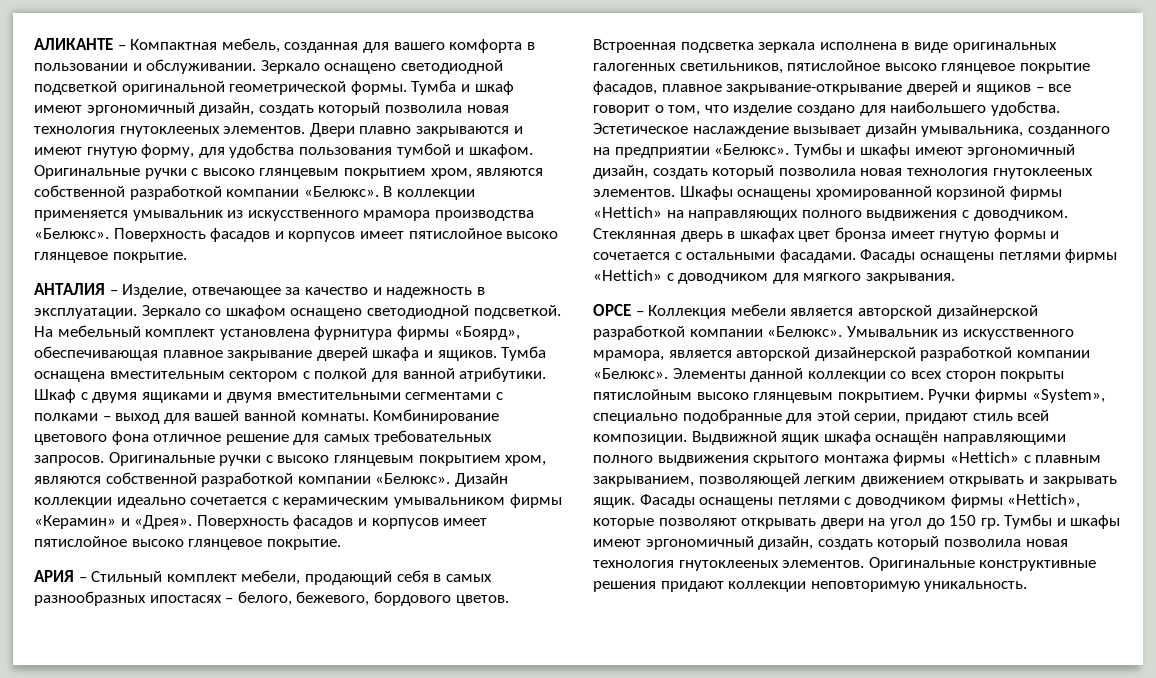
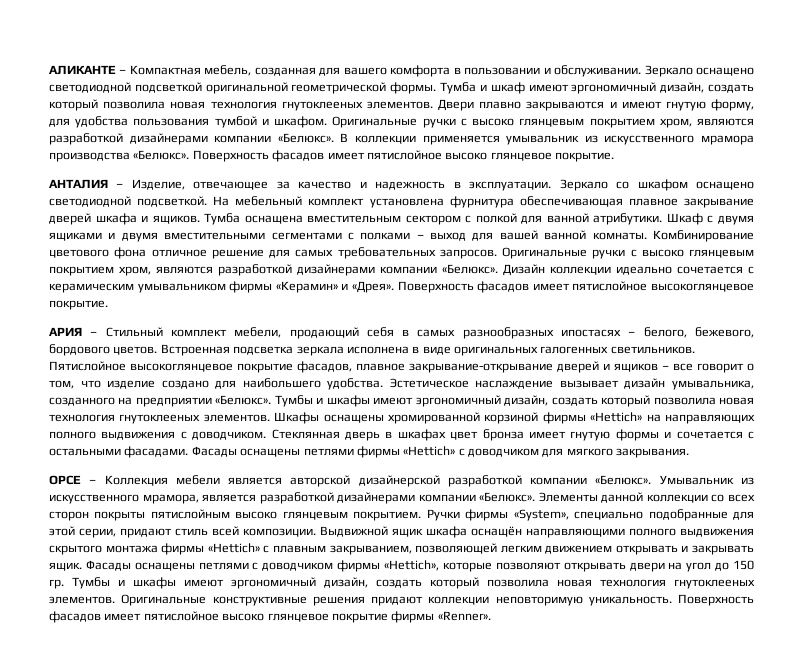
[34,185,222,200] собственной разработкой -> [49,133,208,145] разработкой дизайнерами
[274,231,356,242] и корпусов -> (325, 156) none
[396,326,520,340] фирмы «Боярд», -> (514, 202) none
[105,472,294,487] собственной разработкой -> [218,264,375,276] разработкой дизайнерами
[357,518,488,529] [34,536,263,550] и корпусов имеет пятислойное высоко глянцевое -> [532,281,755,292] имеет пятислойное высокоглянцевое
[679,60,1016,74] светильников, пятислойное высоко глянцевое -> [610,346,695,354] [49,361,233,372] светильников. Пятислойное высокоглянцевое
[736,346,1013,361] авторской дизайнерской разработкой -> [259,492,416,504] разработкой дизайнерами
(1028, 586) none -> [678,594,754,606] [49,611,491,623] Поверхность фасадов имеет пятислойное высоко глянцевое покрытие фирмы «Renner».

